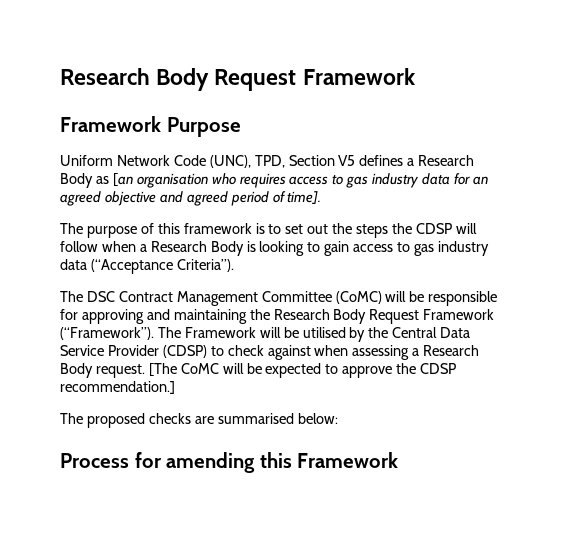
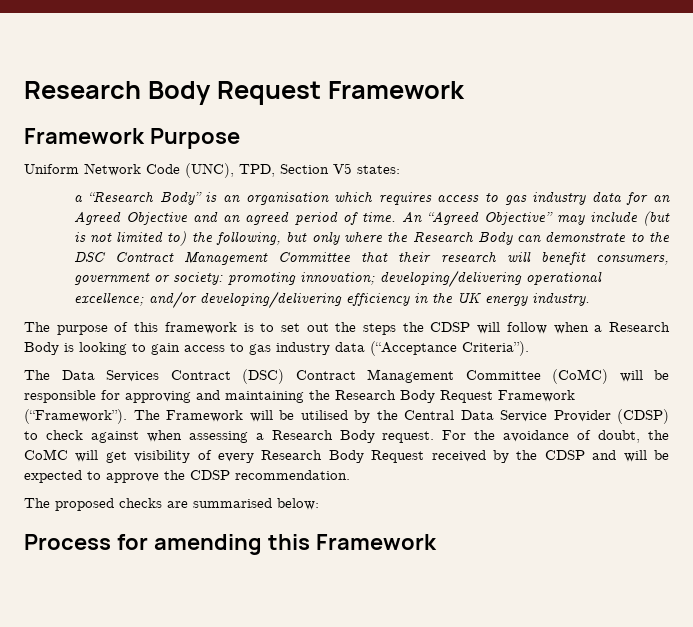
[359,155,475,166] [60,173,236,188] defines a Research Body as [an organisation who -> [357,165,400,174] [73,191,374,205] states: // a “Research Body” is an organisation which
[60,191,322,206] agreed objective and agreed period of time]. -> [73,211,671,226] [73,231,671,246] [73,251,670,265] [73,270,602,288] [73,291,590,309] Agreed Objective and an agreed period of time. An “Agreed Objective” may include (but is not limited to) the following, but only where the Research Body can demonstrate to the DSC Contract Management Committee that their research will benefit consumers, government or society: promoting innovation; developing/delivering operational excellence; and/or developing/delivering efficiency in the UK energy industry.
[86,291,115,302] DSC -> [61,369,284,384] Data Services Contract (DSC)
[148,363,219,376] [The CoMC -> [442,430,670,443] [24,449,617,463] For the avoidance of doubt, the CoMC will get visibility of every Research Body Request received by the CDSP and
[60,381,175,394] recommendation.] -> [235,470,350,480] recommendation.

